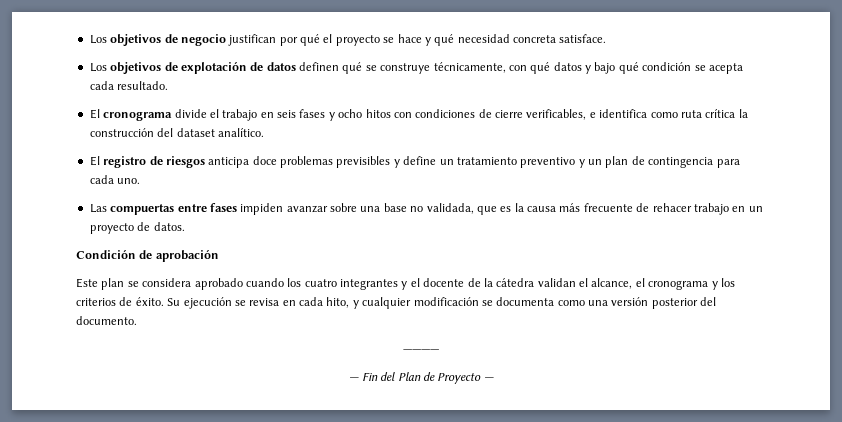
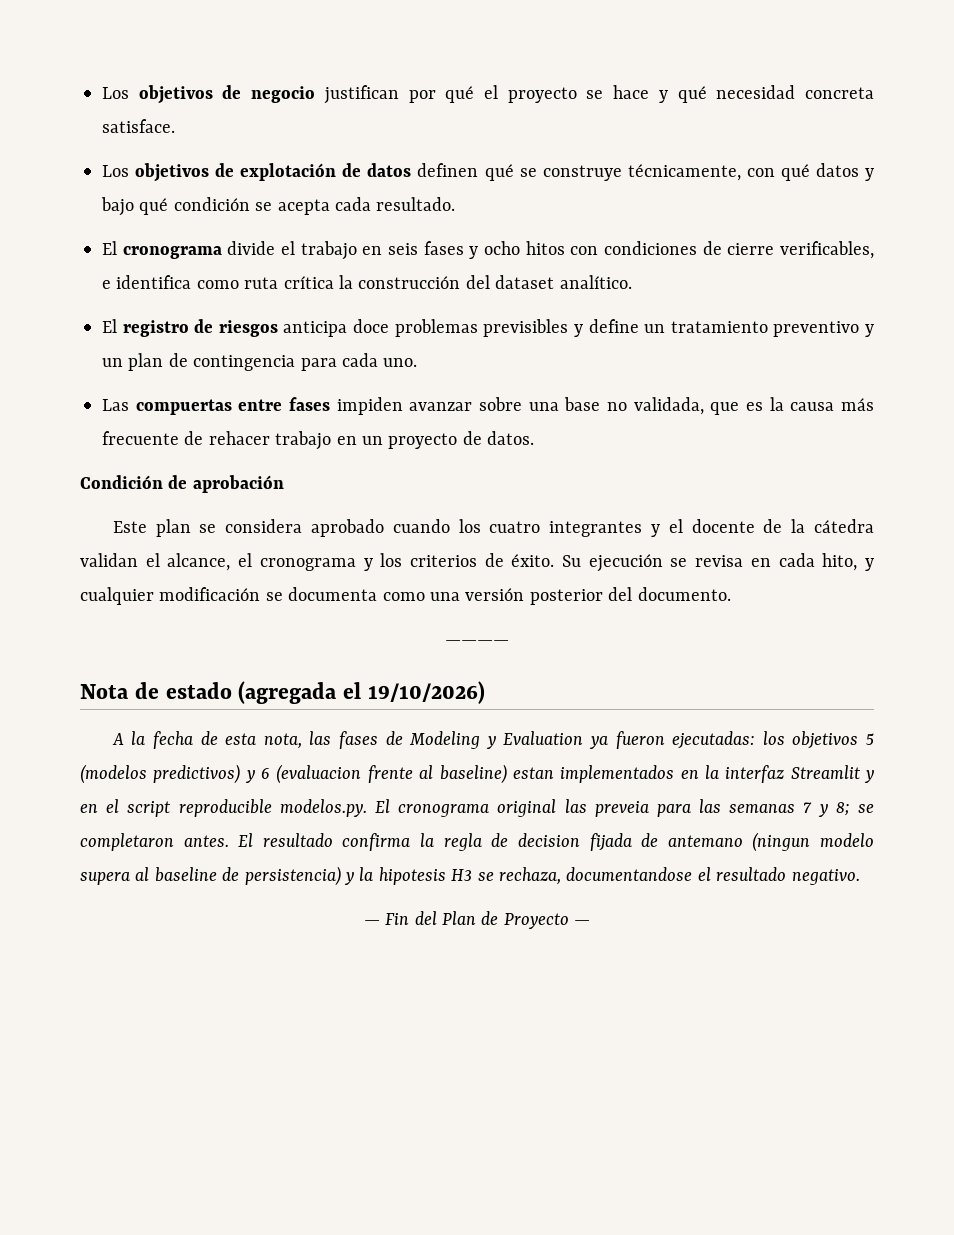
(439, 351) none -> [80,681,485,704] [111,731,874,749] [80,764,874,784] [80,799,874,817] [80,832,875,852] [80,866,860,886] // Nota de estado (agregada el 19/10/2026) // A la fecha de esta nota, las fases de Modeling y Evaluation ya fueron ejecutadas: los objetivos 5 (modelos predictivos) y 6 (evaluacion frente al baseline) estan implementados en la interfaz Streamlit y en el script reproducible modelos.py. El cronograma original las preveia para las semanas 7 y 8; se completaron antes. El resultado confirma la regla de decision fijada de antemano (ningun modelo supera al baseline de persistencia) y la hipotesis H3 se rechaza, documentandose el resultado negativo.

